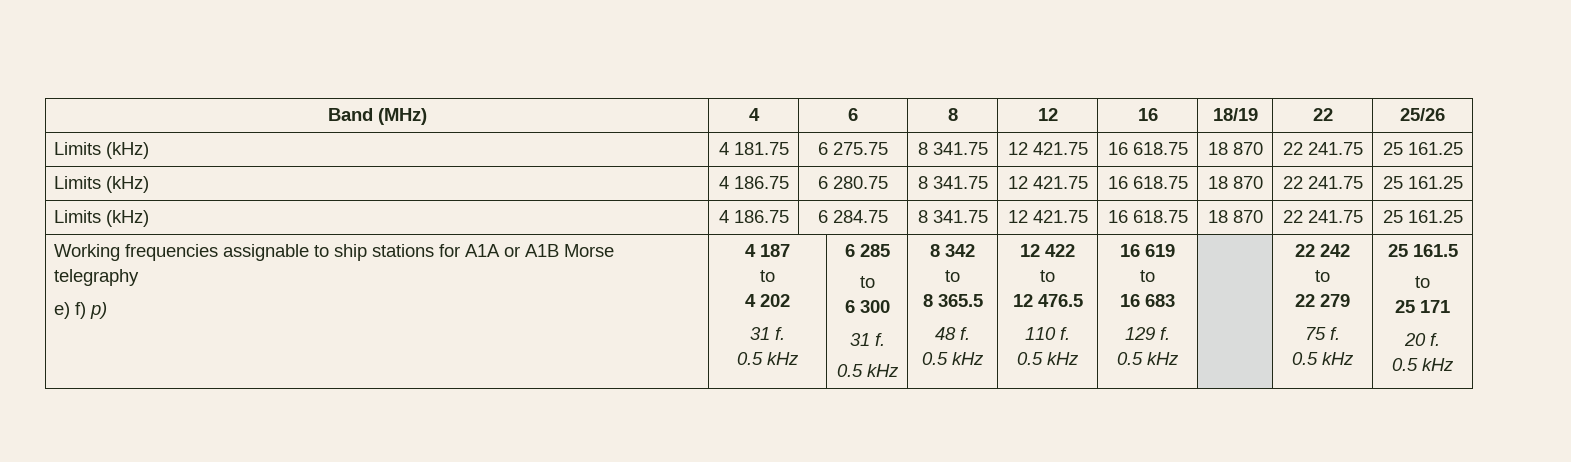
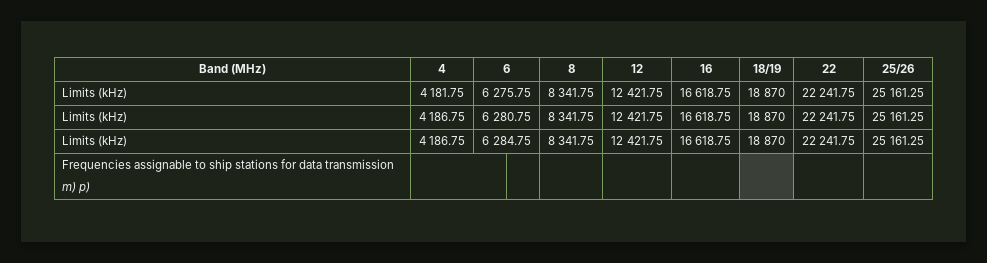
[54,244,219,261] Working frequencies -> [61,159,131,172] Frequencies
[465,244,615,257] [54,269,140,286] [54,302,108,319] [745,244,790,257] [760,270,775,282] [745,294,790,307] [750,327,785,340] [737,352,798,365] [844,244,890,257] [859,276,875,288] [844,300,890,313] [849,333,885,346] [836,364,898,377] [930,244,975,257] [945,270,960,282] [922,294,983,307] [935,327,970,340] [922,352,983,365] [1020,244,1075,257] [1040,270,1055,282] [1012,294,1083,307] [1025,327,1070,340] [1017,352,1078,365] [1120,244,1175,257] [1140,270,1155,282] [1120,294,1175,307] [1125,327,1170,340] [1117,352,1178,365] [1295,244,1350,257] [1315,270,1330,282] [1295,294,1350,307] [1305,327,1340,340] [1292,352,1353,365] [1387,244,1458,257] [1415,276,1430,288] [1395,300,1450,313] [1404,333,1440,346] [1392,358,1453,371] A1A or A1B Morse telegraphy // e) f) p) | 4 187 // to // 4 202 // 31 f. // 0.5 kHz | 6 285 // to // 6 300 // 31 f. // 0.5 kHz | 8 342 // to // 8 365.5 // 48 f. // 0.5 kHz | 12 422 // to // 12 476.5 // 110 f. // 0.5 kHz | 16 619 // to // 16 683 // 129 f. // 0.5 kHz | | 22 242 // to // 22 279 // 75 f. // 0.5 kHz | 25 161.5 // to // 25 171 // 20 f. // 0.5 kHz -> [299,159,395,169] [61,182,90,194] data transmission // m) p) | | | | | | | |

